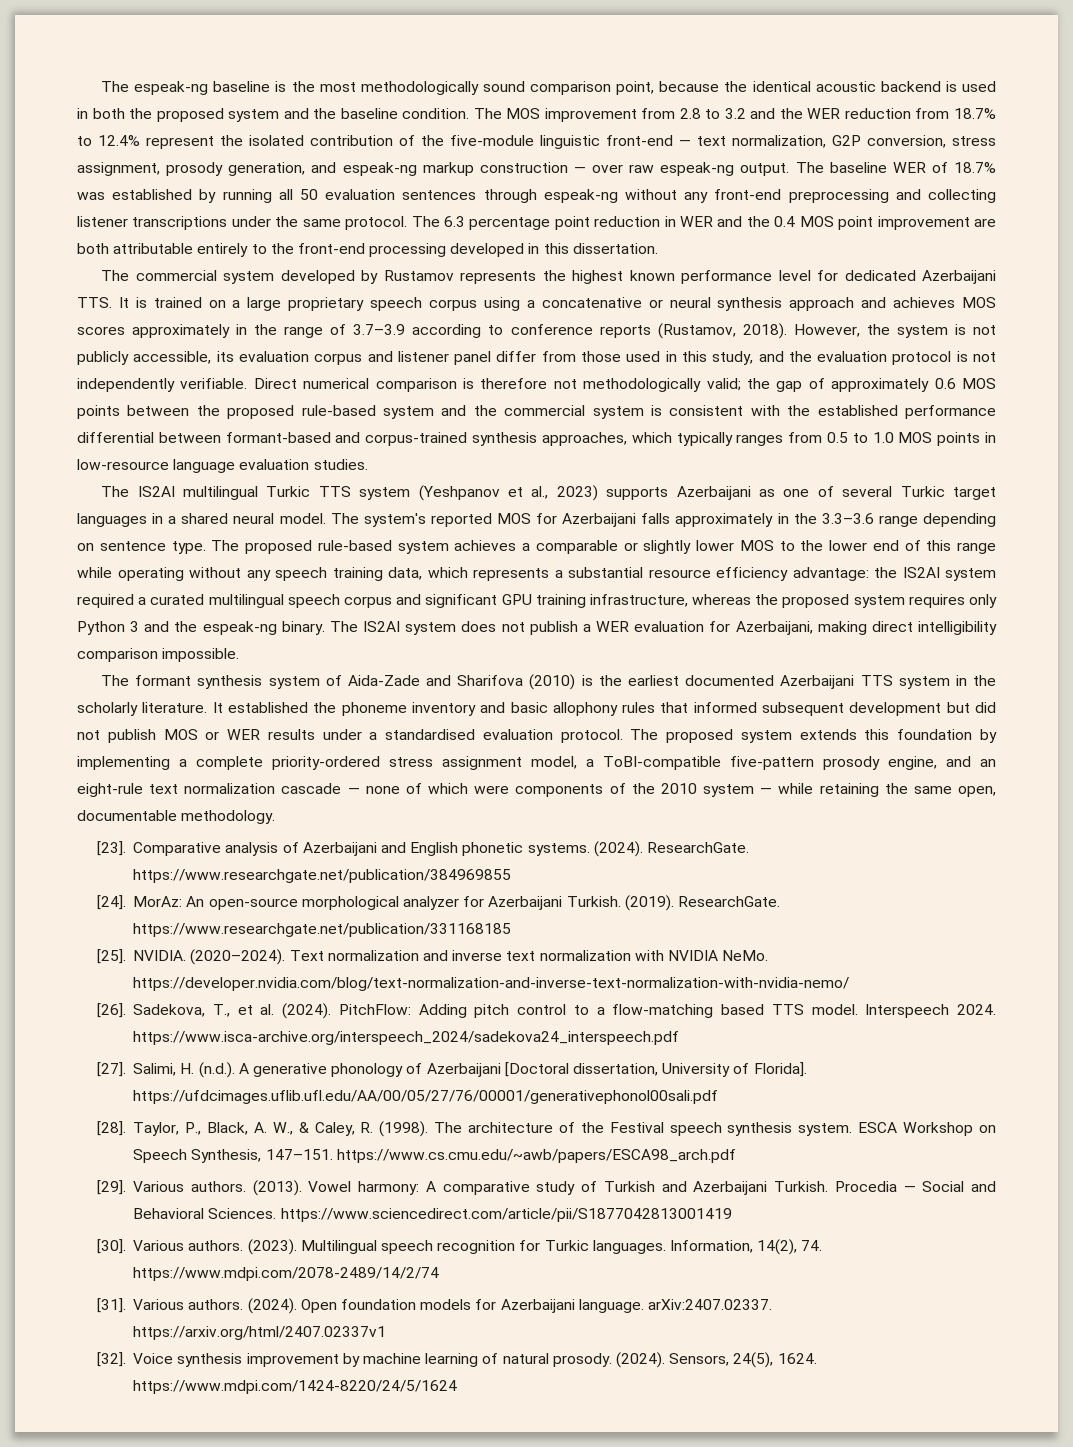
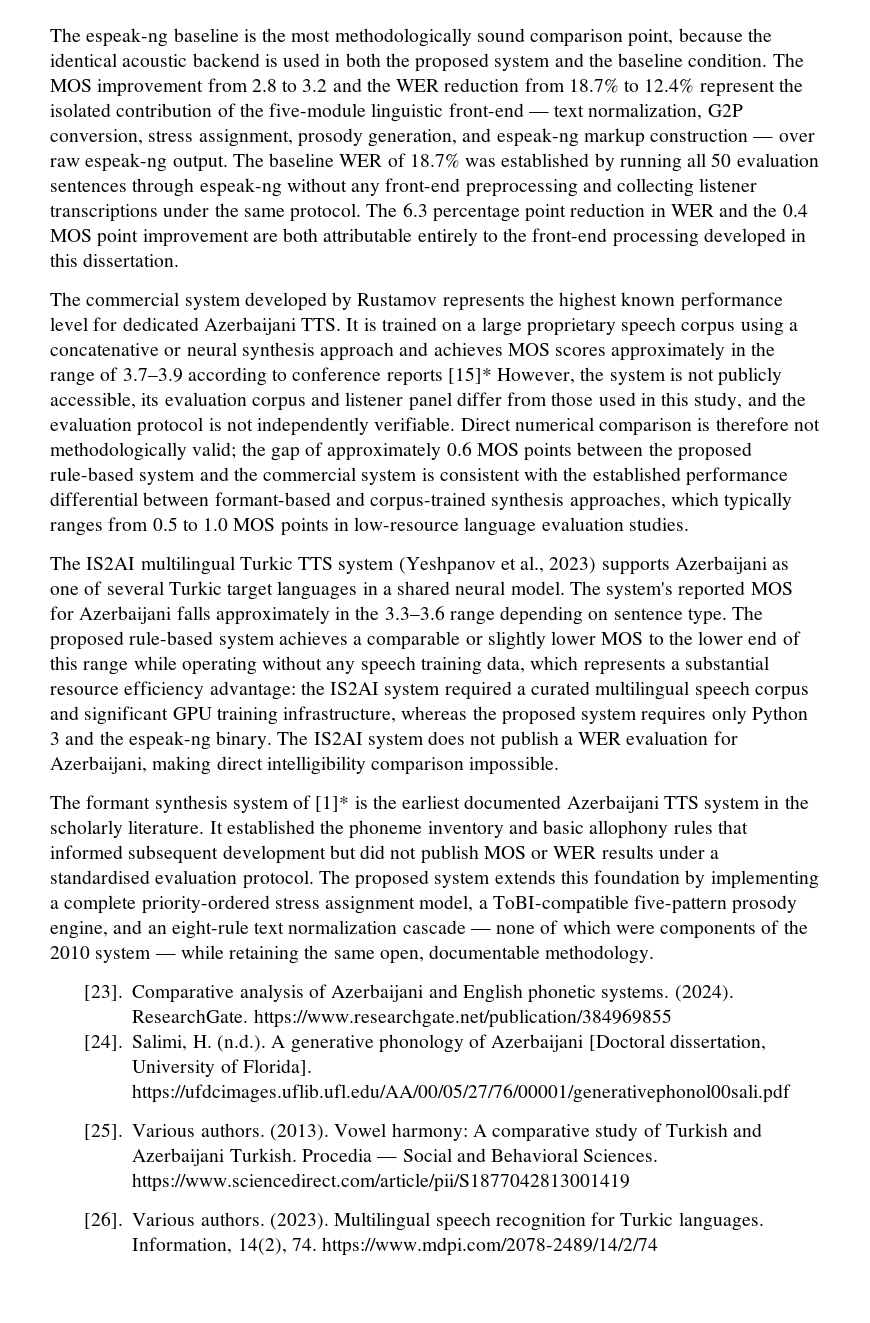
[657,323,787,339] (Rustamov, 2018). -> [447,367,492,384] [15]*
[347,674,576,690] Aida-Zade and Sharifova (2010) -> [315,796,350,812] [1]*
[133,895,780,911] [133,923,512,937] [96,949,769,965] [133,977,850,991] [96,1003,997,1019] [133,1031,680,1045] [96,1062,126,1077] MorAz: An open-source morphological analyzer for Azerbaijani Turkish. (2019). ResearchGate. https://www.researchgate.net/publication/331168185 // [25]. NVIDIA. (2020–2024). Text normalization and inverse text normalization with NVIDIA NeMo. https://developer.nvidia.com/blog/text-normalization-and-inverse-text-normalization-with-nvidia-nemo/ // [26]. Sadekova, T., et al. (2024). PitchFlow: Adding pitch control to a flow-matching based TTS model. Interspeech 2024. https://www.isca-archive.org/interspeech_2024/sadekova24_interspeech.pdf // [27]. -> (123, 1043) none
[96,1121,997,1137] [133,1149,736,1163] [96,1180,126,1195] [28]. Taylor, P., Black, A. W., & Caley, R. (1998). The architecture of the Festival speech synthesis system. ESCA Workshop on Speech Synthesis, 147–151. https://www.cs.cmu.edu/~awb/papers/ESCA98_arch.pdf // [29]. -> [83,1123,123,1140] [25].
[96,1239,126,1254] [30]. -> [83,1212,123,1229] [26].
[96,1298,772,1314] [133,1326,387,1340] [96,1352,817,1368] [133,1380,458,1394] // [31]. Various authors. (2024). Open foundation models for Azerbaijani language. arXiv:2407.02337. https://arxiv.org/html/2407.02337v1 // [32]. Voice synthesis improvement by machine learning of natural prosody. (2024). Sensors, 24(5), 1624. https://www.mdpi.com/1424-8220/24/5/1624 -> (659, 1246) none

